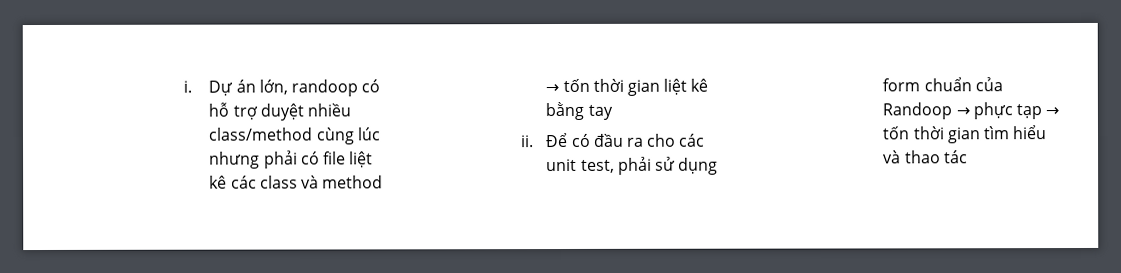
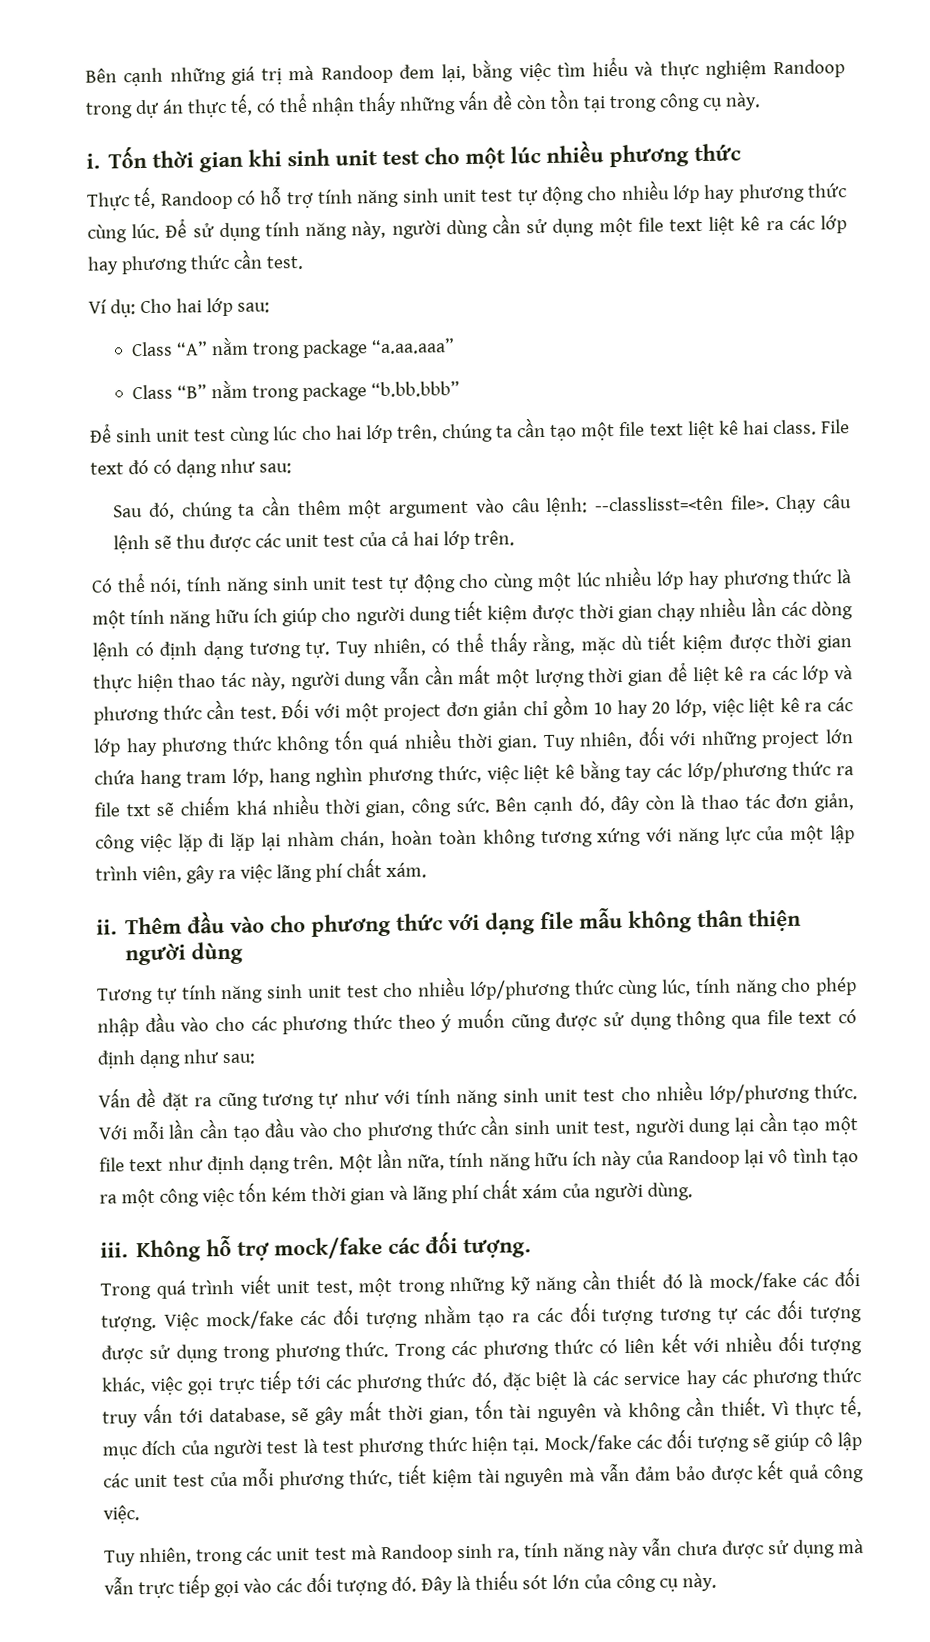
[183,79,381,97] [208,102,352,121] [208,127,381,145] [209,150,374,169] [209,175,384,189] [545,78,709,96] [545,101,613,121] [520,132,706,148] [546,156,719,175] [882,77,1003,92] [882,102,1060,120] [882,125,1048,144] [883,150,968,164] i. Dự án lớn, randoop có hỗ trợ duyệt nhiều class/method cùng lúc nhưng phải có file liệt kê các class và method → tốn thời gian liệt kê bằng tay // ii. Để có đầu ra cho các unit test, phải sử dụng form chuẩn của Randoop → phực tạp → tốn thời gian tìm hiểu và thao tác -> [85,56,845,87] [85,89,761,119] [86,140,742,173] [87,180,848,211] [87,214,848,243] [87,249,304,275] [88,297,270,318] [130,336,455,359] [131,379,460,402] [89,417,850,445] [90,458,292,478] [113,494,853,521] [113,530,516,554] [91,566,852,595] [92,597,853,629] [92,630,852,661] [93,662,854,693] [93,695,854,725] [93,726,854,757] [94,760,854,789] [94,793,855,818] [95,825,856,853] [95,858,427,884] [96,907,802,937] [125,941,244,966] [97,977,857,1005] [97,1008,857,1037] [97,1049,256,1069] [98,1081,858,1111] [98,1111,859,1142] [99,1148,859,1175] [99,1179,693,1208] [100,1231,532,1263] [100,1267,860,1300] [101,1299,862,1332] [101,1331,862,1364] [101,1368,862,1395] [102,1395,863,1428] [102,1429,863,1460] [103,1460,865,1490] [103,1505,140,1524] [104,1537,864,1567] [104,1570,717,1599] Bên cạnh những giá trị mà Randoop đem lại, bằng việc tìm hiểu và thực nghiệm Randoop trong dự án thực tế, có thể nhận thấy những vấn đề còn tồn tại trong công cụ này. // i. Tốn thời gian khi sinh unit test cho một lúc nhiều phương thức // Thực tế, Randoop có hỗ trợ tính năng sinh unit test tự động cho nhiều lớp hay phương thức cùng lúc. Để sử dụng tính năng này, người dùng cần sử dụng một file text liệt kê ra các lớp hay phương thức cần test. // Ví dụ: Cho hai lớp sau: // Class “A” nằm trong package “a.aa.aaa” // Class “B” nằm trong package “b.bb.bbb” // Để sinh unit test cùng lúc cho hai lớp trên, chúng ta cần tạo một file text liệt kê hai class. File text đó có dạng như sau: // Sau đó, chúng ta cần thêm một argument vào câu lệnh: --classlisst=<tên file>. Chạy câu lệnh sẽ thu được các unit test của cả hai lớp trên. // Có thể nói, tính năng sinh unit test tự động cho cùng một lúc nhiều lớp hay phương thức là một tính năng hữu ích giúp cho người dung tiết kiệm được thời gian chạy nhiều lần các dòng lệnh có định dạng tương tự. Tuy nhiên, có thể thấy rằng, mặc dù tiết kiệm được thời gian thực hiện thao tác này, người dung vẫn cần mất một lượng thời gian để liệt kê ra các lớp và phương thức cần test. Đối với một project đơn giản chỉ gồm 10 hay 20 lớp, việc liệt kê ra các lớp hay phương thức không tốn quá nhiều thời gian. Tuy nhiên, đối với những project lớn chứa hang tram lớp, hang nghìn phương thức, việc liệt kê bằng tay các lớp/phương thức ra file txt sẽ chiếm khá nhiều thời gian, công sức. Bên cạnh đó, đây còn là thao tác đơn giản, công việc lặp đi lặp lại nhàm chán, hoàn toàn không tương xứng với năng lực của một lập trình viên, gây ra việc lãng phí chất xám. // ii. Thêm đầu vào cho phương thức với dạng file mẫu không thân thiện người dùng // Tương tự tính năng sinh unit test cho nhiều lớp/phương thức cùng lúc, tính năng cho phép nhập đầu vào cho các phương thức theo ý muốn cũng được sử dụng thông qua file text có định dạng như sau: // Vấn đề đặt ra cũng tương tự như với tính năng sinh unit test cho nhiều lớp/phương thức. Với mỗi lần cần tạo đầu vào cho phương thức cần sinh unit test, người dung lại cần tạo một file text như định dạng trên. Một lần nữa, tính năng hữu ích này của Randoop lại vô tình tạo ra một công việc tốn kém thời gian và lãng phí chất xám của người dùng. // iii. Không hỗ trợ mock/fake các đối tượng. // Trong quá trình viết unit test, một trong những kỹ năng cần thiết đó là mock/fake các đối tượng. Việc mock/fake các đối tượng nhằm tạo ra các đối tượng tương tự các đối tượng được sử dụng trong phương thức. Trong các phương thức có liên kết với nhiều đối tượng khác, việc gọi trực tiếp tới các phương thức đó, đặc biệt là các service hay các phương thức truy vấn tới database, sẽ gây mất thời gian, tốn tài nguyên và không cần thiết. Vì thực tế, mục đích của người test là test phương thức hiện tại. Mock/fake các đối tượng sẽ giúp cô lập các unit test của mỗi phương thức, tiết kiệm tài nguyên mà vẫn đảm bảo được kết quả công việc. // Tuy nhiên, trong các unit test mà Randoop sinh ra, tính năng này vẫn chưa được sử dụng mà vẫn trực tiếp gọi vào các đối tượng đó. Đây là thiếu sót lớn của công cụ này.

